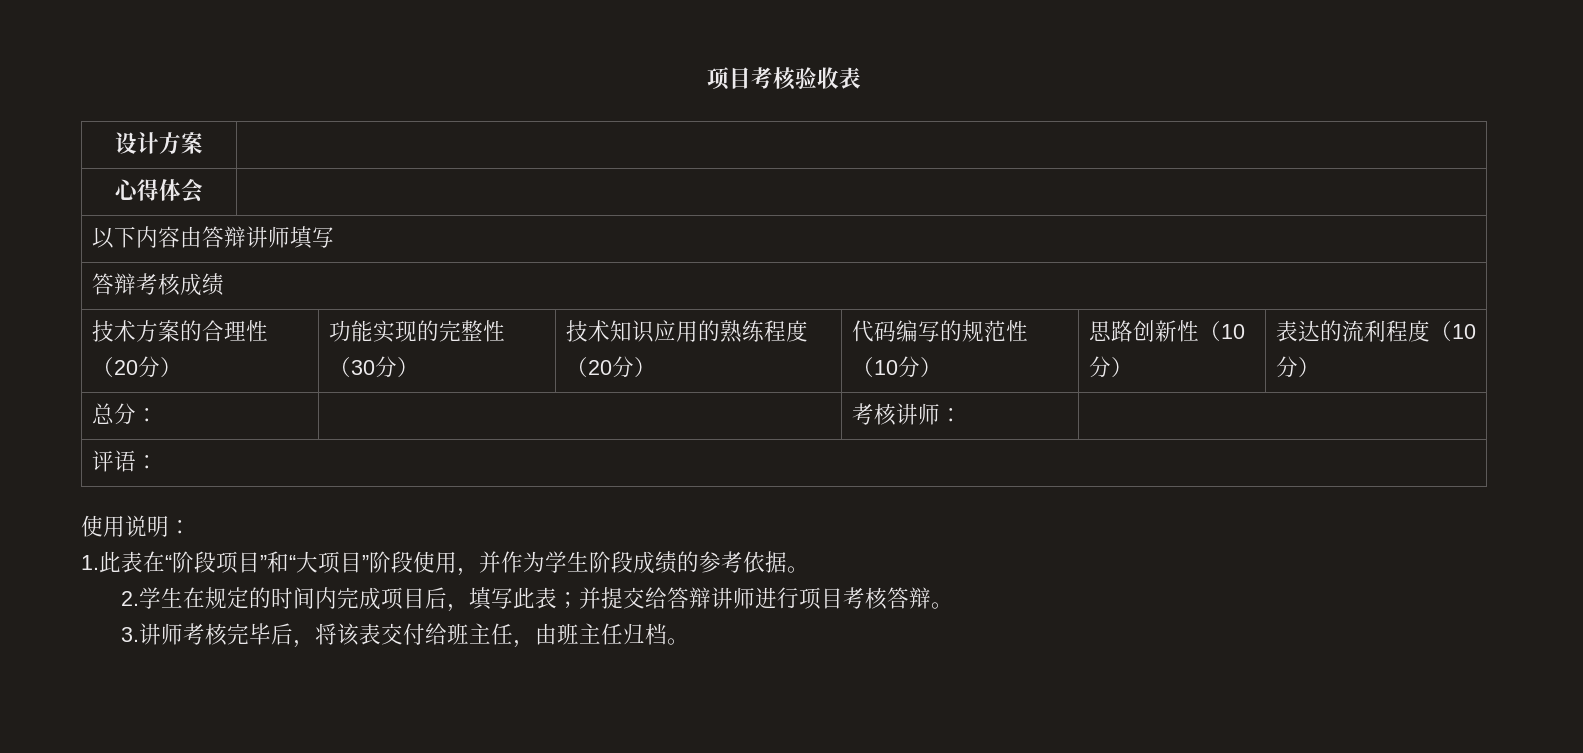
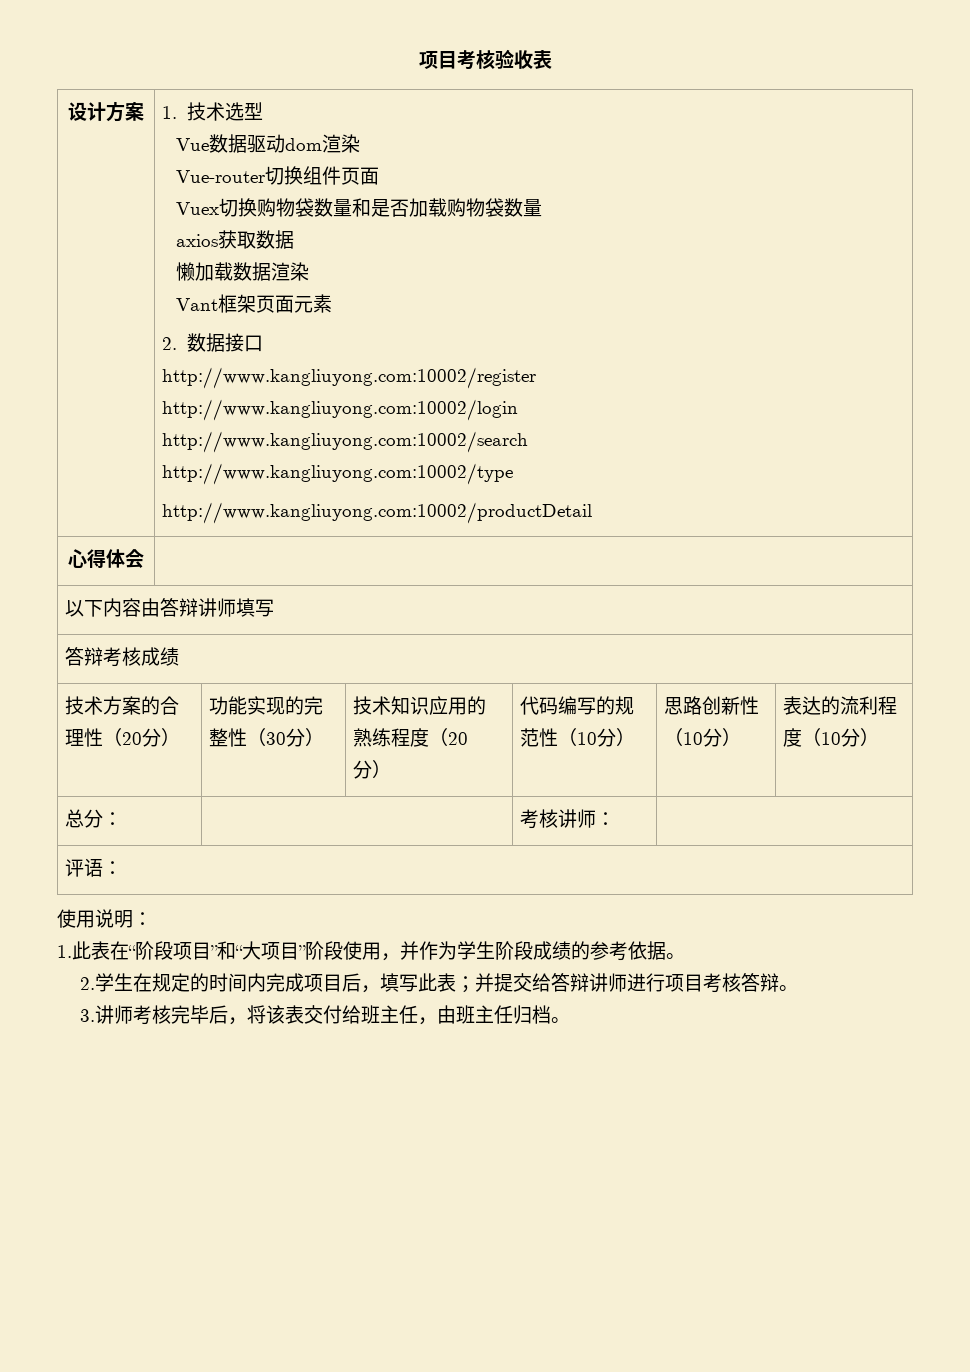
(203, 143) none -> [162,102,263,121] [176,134,361,153] [176,166,380,185] [176,198,543,217] [176,230,295,249] [176,262,310,281] [176,294,333,313] [162,333,263,352] [162,367,537,389] [162,399,519,421] [162,431,529,453] [162,463,514,485] [162,502,593,524] 1.技术选型 // Vue数据驱动dom渲染 // Vue-router切换组件页面 // Vuex切换购物袋数量和是否加载购物袋数量 // axios获取数据 // 懒加载数据渲染 // Vant框架页面元素 // 2.数据接口 // http://www.kangliuyong.com:10002/register // http://www.kangliuyong.com:10002/login // http://www.kangliuyong.com:10002/search // http://www.kangliuyong.com:10002/type // http://www.kangliuyong.com:10002/productDetail

